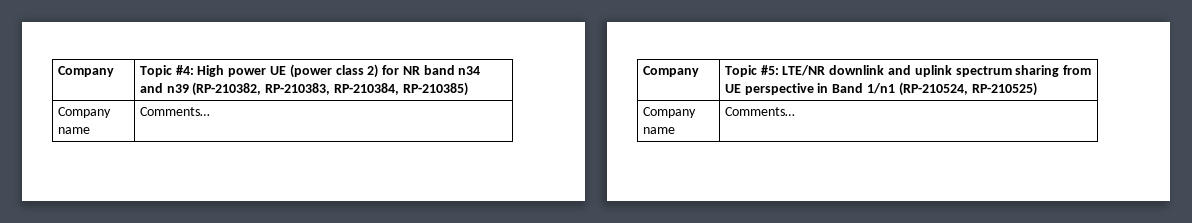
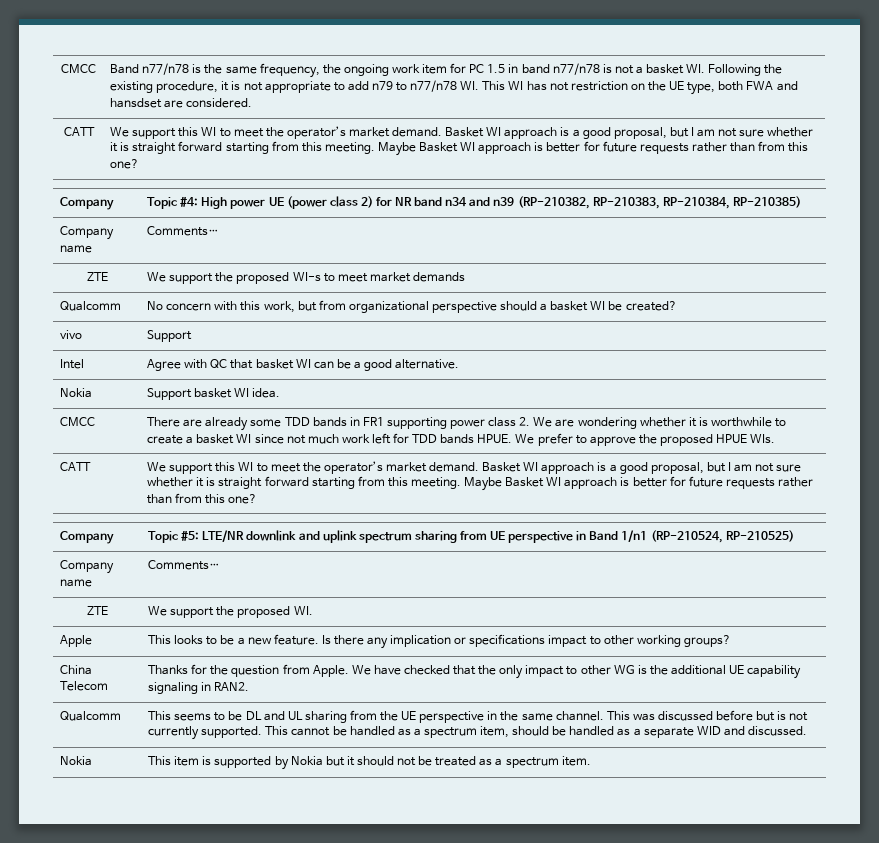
(57, 71) none -> [61,64,96,73] [110,63,783,78] [110,80,798,95] [110,98,253,108] [63,127,95,136] [110,126,814,139] [110,141,809,156] [110,159,140,169] CMCC | Band n77/n78 is the same frequency, the ongoing work item for PC 1.5 in band n77/n78 is not a basket WI. Following the existing procedure, it is not appropriate to add n79 to n77/n78 WI. This WI has not restriction on the UE type, both FWA and hansdset are considered. // CATT | We support this WI to meet the operator’s market demand. Basket WI approach is a good proposal, but I am not sure whether it is straight forward starting from this meeting. Maybe Basket WI approach is better for future requests rather than from this one? //
(210, 111) none -> [86,272,108,281] [147,272,465,284] [60,301,122,311] [147,300,677,313] [60,330,83,339] [147,330,193,342] [60,359,85,369] [147,359,460,371] [60,388,93,398] [147,388,281,400] [60,417,96,426] [147,417,787,431] [147,433,776,446] [60,462,92,471] [147,461,802,474] [147,476,814,491] [147,493,258,504] // ZTE | We support the proposed WI-s to meet market demands // Qualcomm | No concern with this work, but from organizational perspective should a basket WI be created? // vivo | Support // Intel | Agree with QC that basket WI can be a good alternative. // Nokia | Support basket WI idea. // CMCC | There are already some TDD bands in FR1 supporting power class 2. We are wondering whether it is worthwhile to create a basket WI since not much work left for TDD bands HPUE. We prefer to approve the proposed HPUE WIs. // CATT | We support this WI to meet the operator’s market demand. Basket WI approach is a good proposal, but I am not sure whether it is straight forward starting from this meeting. Maybe Basket WI approach is better for future requests rather than from this one?
(795, 111) none -> [87,606,108,615] [148,606,313,618] [60,635,93,647] [148,634,731,649] [60,665,93,675] [60,681,109,691] [148,664,802,679] [148,682,250,694] [60,711,122,721] [148,710,809,723] [148,726,808,740] [60,756,93,766] [148,756,591,770] // ZTE | We support the proposed WI. // Apple | This looks to be a new feature. Is there any implication or specifications impact to other working groups? // China Telecom | Thanks for the question from Apple. We have checked that the only impact to other WG is the additional UE capability signaling in RAN2. // Qualcomm | This seems to be DL and UL sharing from the UE perspective in the same channel. This was discussed before but is not currently supported. This cannot be handled as a spectrum item, should be handled as a separate WID and discussed. // Nokia | This item is supported by Nokia but it should not be treated as a spectrum item.

